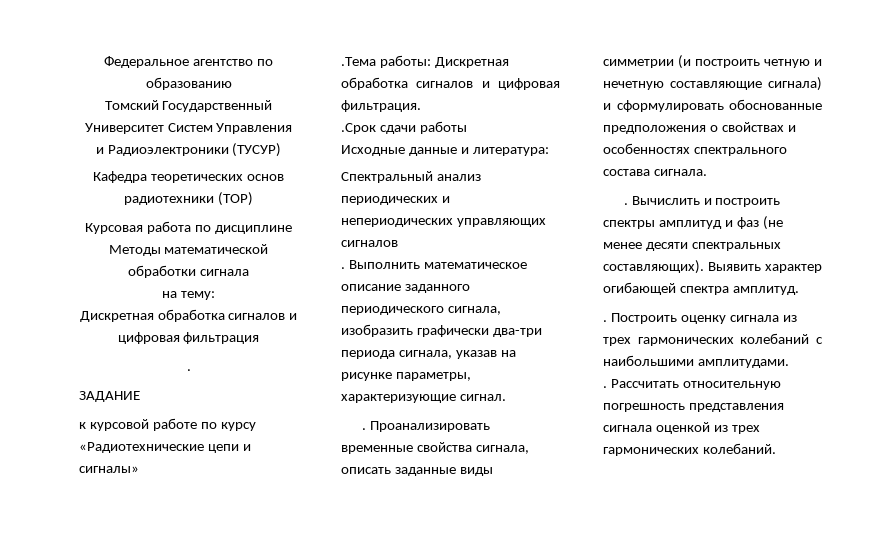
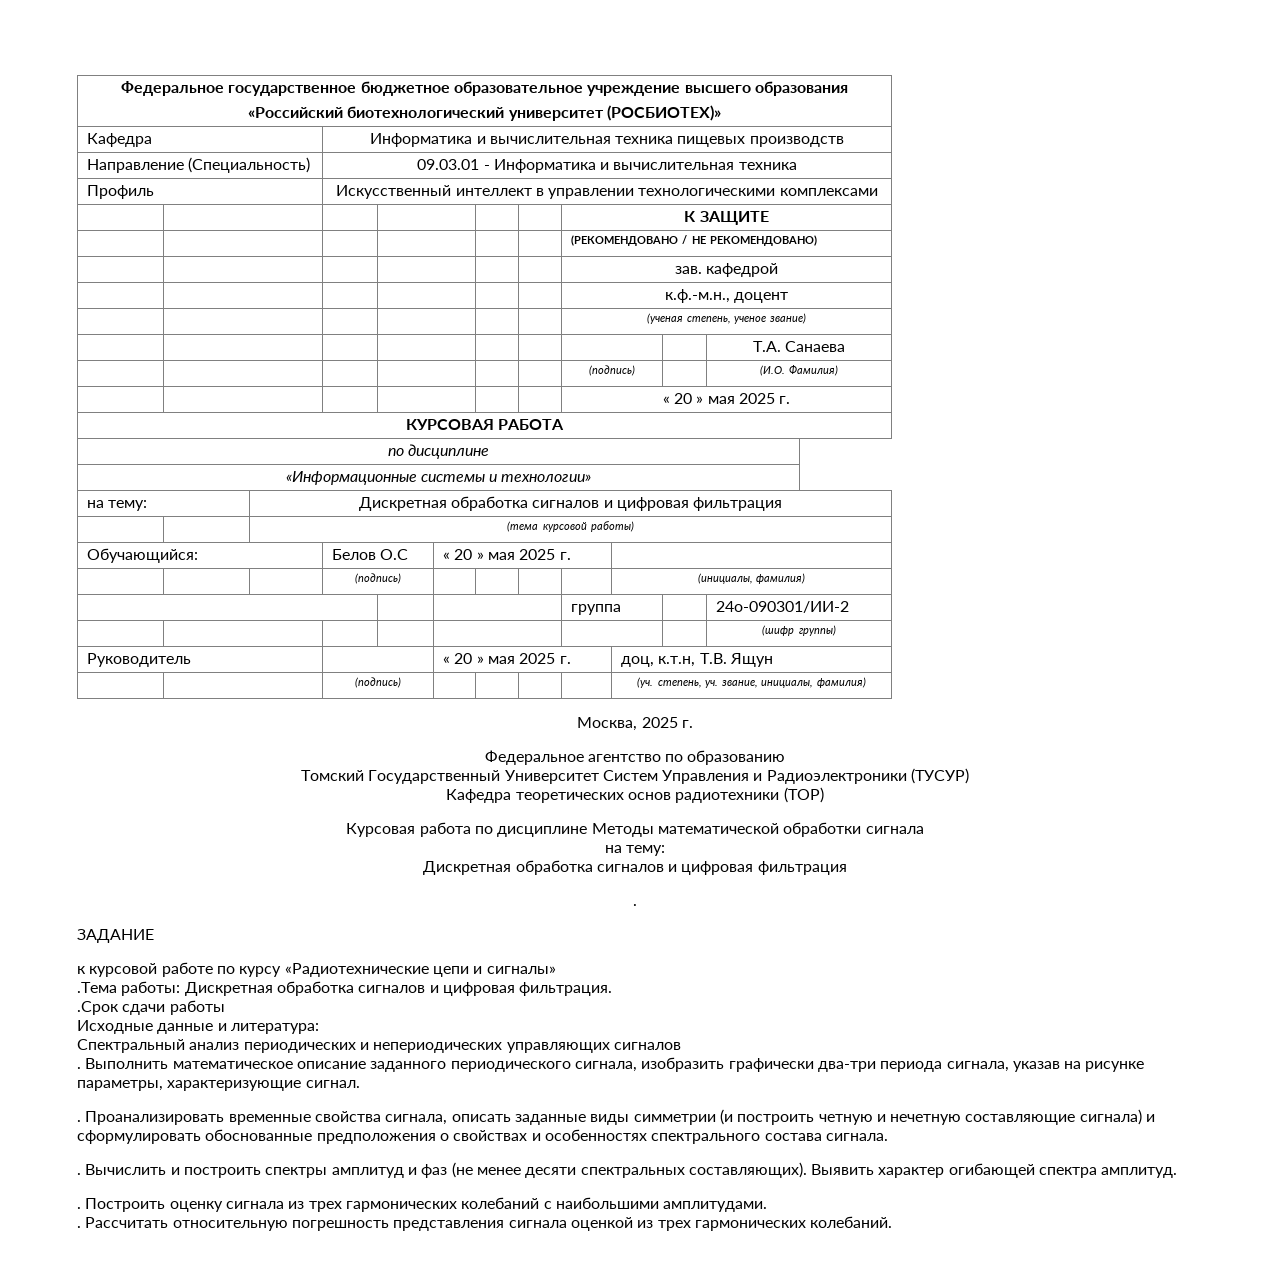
[104,56,190,68] Федеральное -> [121,81,848,96] [248,105,721,121] [87,133,153,147] [370,133,844,147] [87,157,311,173] [417,159,797,173] [87,185,155,199] [336,185,878,199] [684,211,769,225] [571,235,817,246] [674,263,779,277] [664,289,789,303] [646,313,807,324] [752,341,846,352] [589,365,635,376] [759,365,839,376] [662,393,791,404] [405,419,565,430] [387,444,490,459] [285,471,592,485] [87,500,148,511] [358,496,783,511] [507,521,634,532] [87,548,199,563] [332,549,409,560] [443,549,571,560] [355,573,401,584] [697,573,806,584] [571,604,622,615] [716,601,850,613] [762,625,836,636] [87,653,192,667] [443,653,571,664] [621,653,773,667] [355,677,401,688] [637,677,866,688] [577,717,693,731] [484,750,584,765] Федеральное государственное бюджетное образовательное учреждение высшего образования // «Российский биотехнологический университет (РОСБИОТЕХ)» // Кафедра | Информатика и вычислительная техника пищевых производств // Направление (Специальность) | 09.03.01 - Информатика и вычислительная техника // Профиль | Искусственный интеллект в управлении технологическими комплексами // | | | | | | К ЗАЩИТЕ // | | | | | | (РЕКОМЕНДОВАНО / НЕ РЕКОМЕНДОВАНО) // | | | | | | зав. кафедрой // | | | | | | к.ф.-м.н., доцент // | | | | | | (ученая степень, ученое звание) // | | | | | | | | Т.А. Санаева // | | | | | | (подпись) | | (И.О. Фамилия) // | | | | | | « 20 » мая 2025 г. // КУРСОВАЯ РАБОТА // по дисциплине // «Информационные системы и технологии» // на тему: | Дискретная обработка сигналов и цифровая фильтрация // | | (тема курсовой работы) // Обучающийся: | Белов О.С | « 20 » мая 2025 г. | // | | | (подпись) | | | | | (инициалы, фамилия) // | | | группа | | 24о-090301/ИИ-2 // | | | | | | | (шифр группы) // Руководитель | | « 20 » мая 2025 г. | доц, к.т.н, Т.В. Ящун // | | (подпись) | | | | | (уч. степень, уч. звание, инициалы, фамилия) // Москва, 2025 г. // Федеральное

